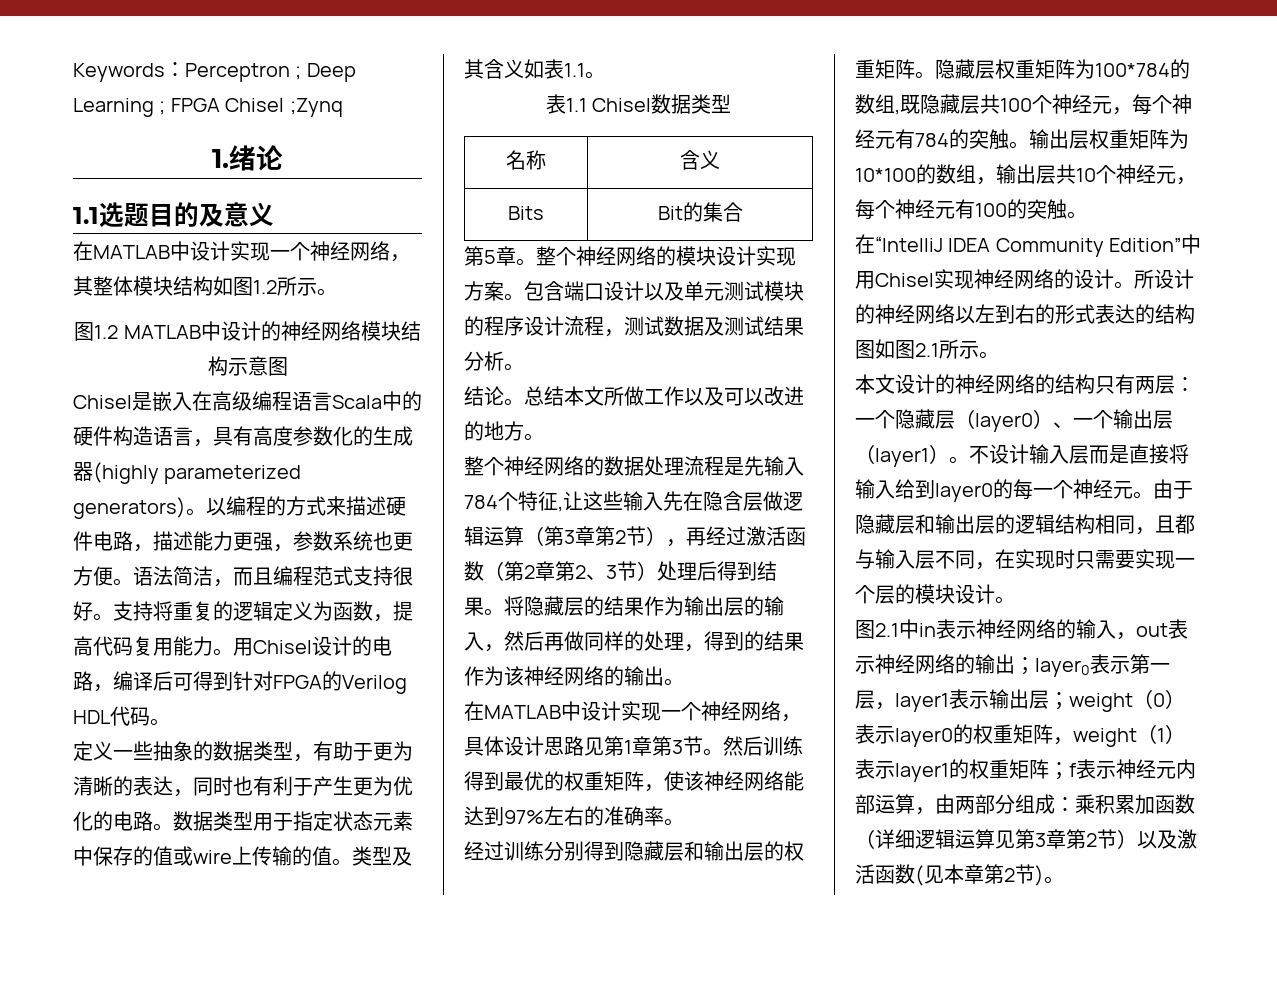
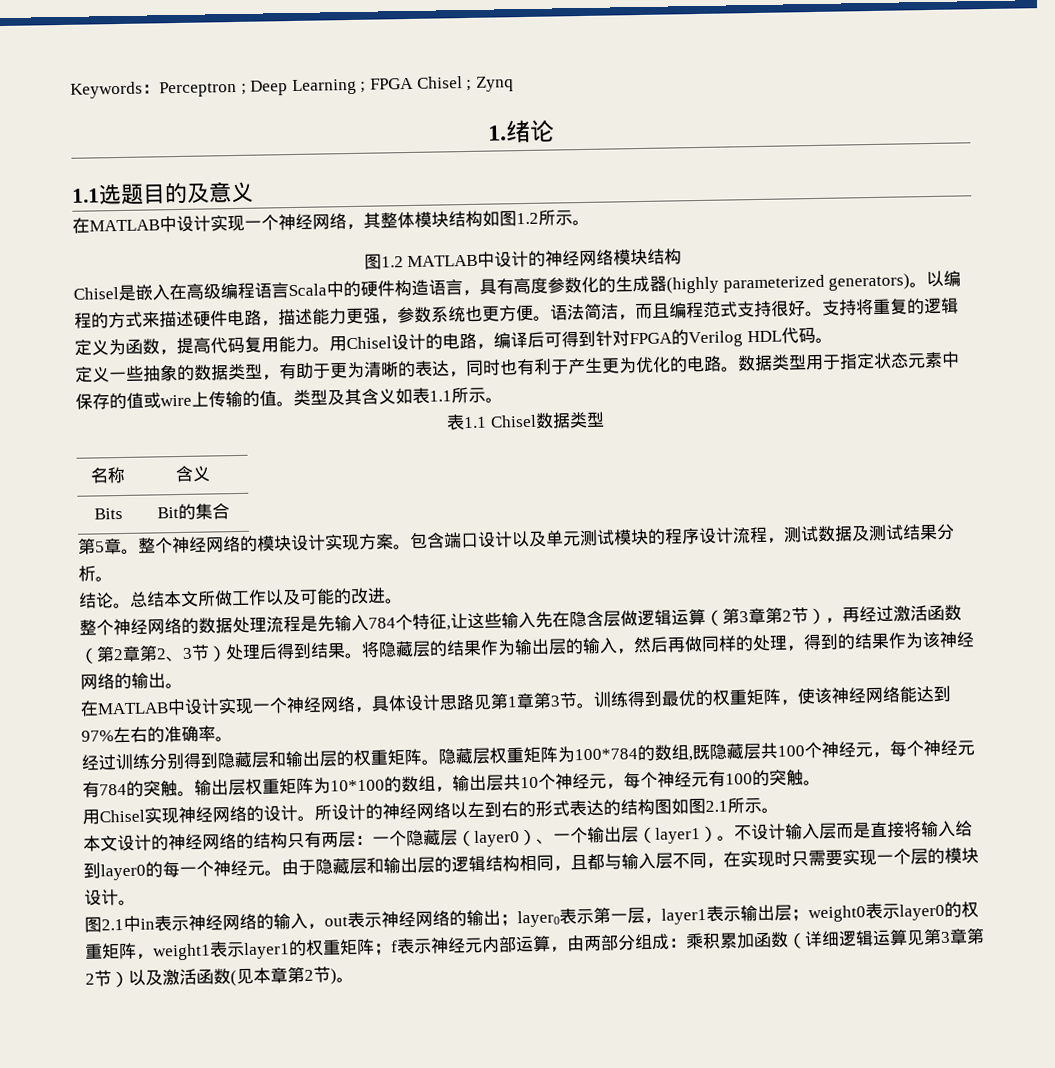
[289,98,343,117] ;Zynq -> [466,76,514,92] ; Zynq
[227,356,288,376] 示意图 -> (683, 256) none
(585, 70) none -> [451,386,486,404] 所示
[744,386,804,406] [464,421,524,441] 以改进的地方 -> [316,587,386,605] 能的改进
[723,736,763,756] 然后 -> (595, 705) none
[855,234,1202,257] 在“IntelliJ IDEA Community Edition”中 -> (821, 782) none
[1069,689,1185,712] weight（0） -> [808,905,866,923] weight0
[1073,724,1185,747] weight（1） -> [153,943,211,961] weight1

